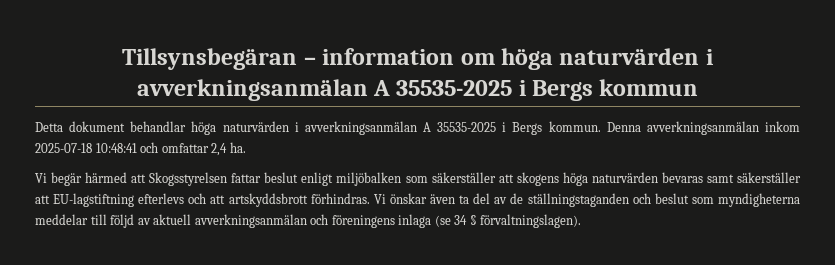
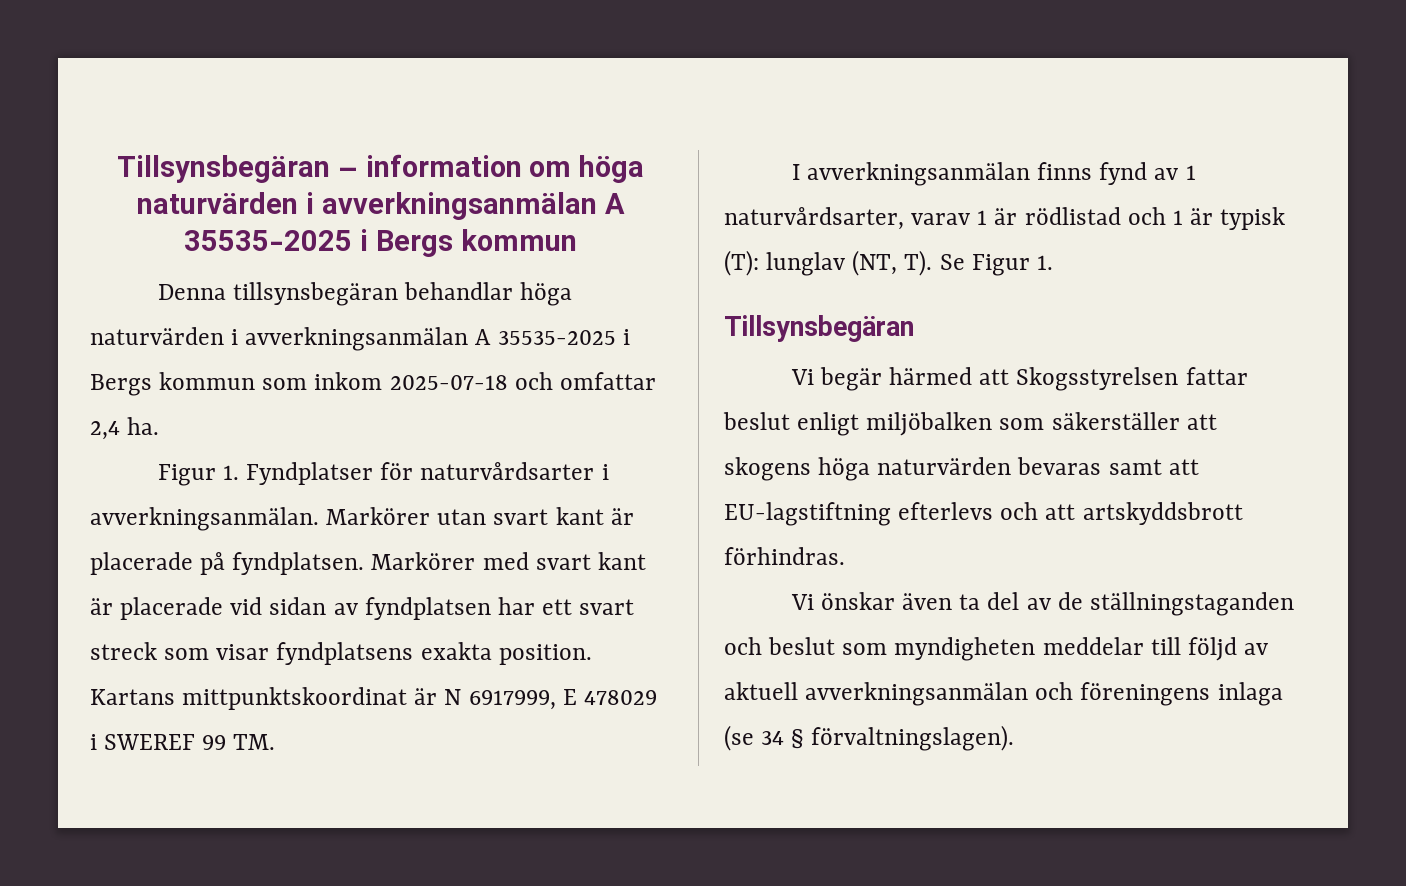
[35,121,126,132] Detta dokument -> [157,282,398,306] Denna tillsynsbegäran
[548,121,759,135] kommun. Denna avverkningsanmälan -> [159,372,308,390] kommun som
[95,143,137,153] 10:48:41 -> (508, 382) none
(246, 147) none -> [157,462,609,486] [90,507,634,531] [90,552,646,575] [90,597,635,620] [90,642,592,665] [90,687,657,710] [90,734,276,750] [791,162,1196,186] [724,207,1286,230] [724,250,1053,276] [724,315,914,342] // Figur 1. Fyndplatser för naturvårdsarter i avverkningsanmälan. Markörer utan svart kant är placerade på fyndplatsen. Markörer med svart kant är placerade vid sidan av fyndplatsen har ett svart streck som visar fyndplatsens exakta position. Kartans mittpunktskoordinat är N 6917999, E 478029 i SWEREF 99 TM. // I avverkningsanmälan finns fynd av 1 naturvårdsarter, varav 1 är rödlistad och 1 är typisk (T): lunglav (NT, T). Se Figur 1. // Tillsynsbegäran
[736,172,801,183] säkerställer -> (1162, 467) none
(370, 198) none -> (845, 556) //
[717,193,800,207] myndigheterna -> [894,637,1036,661] myndigheten

